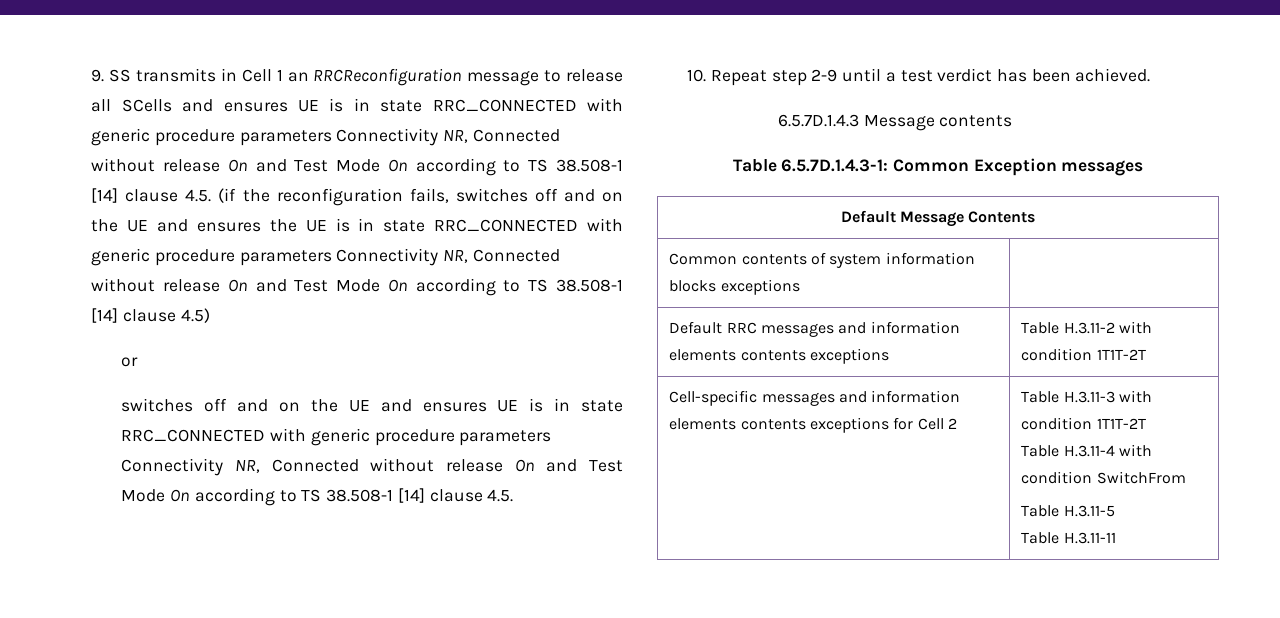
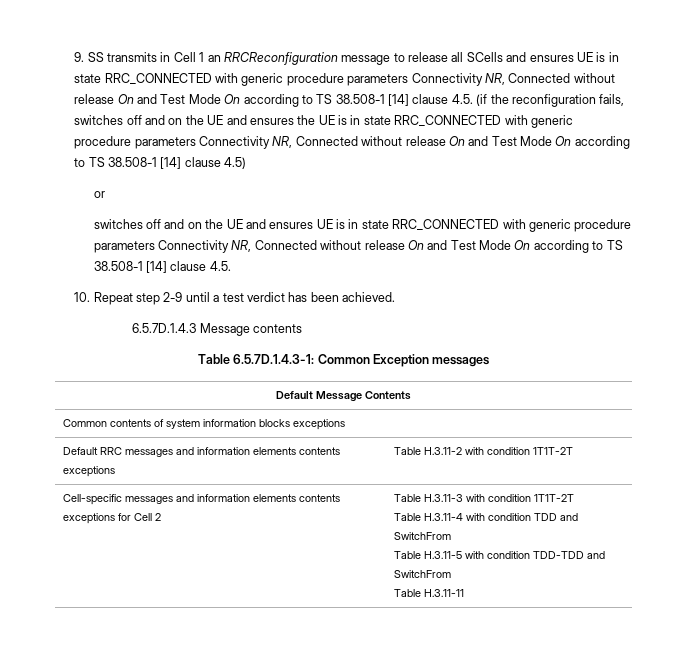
(1093, 477) none -> [533,513,578,521] TDD and
(1115, 511) none -> [464,551,605,559] [393,570,451,578] with condition TDD-TDD and SwitchFrom

